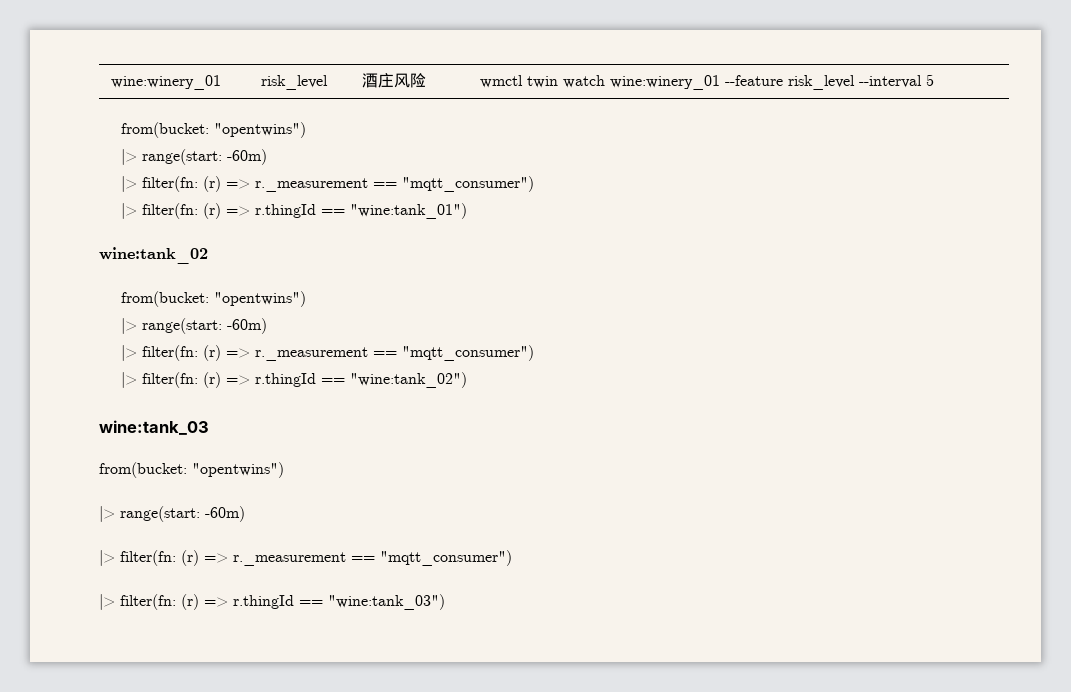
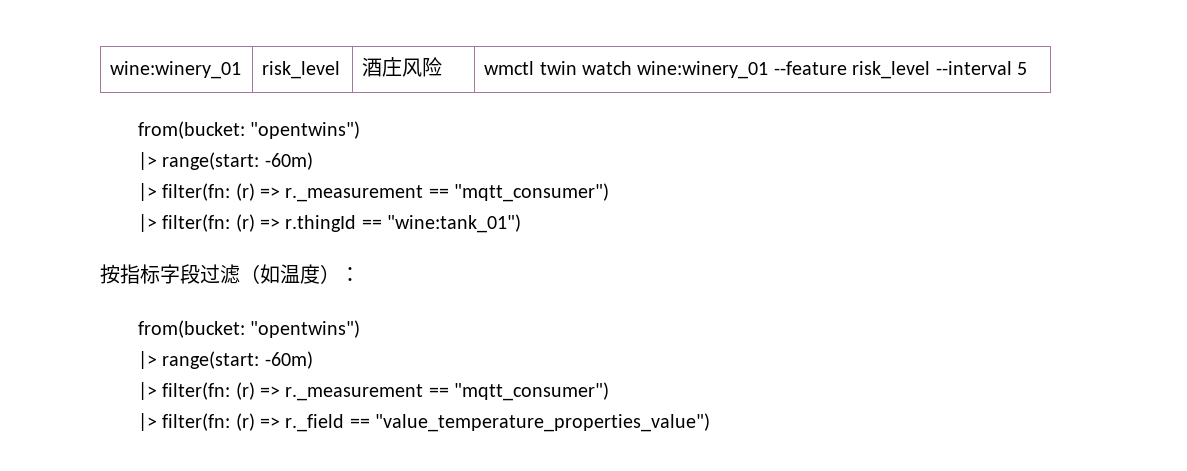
[99,247,208,264] wine:tank_02 -> [100,264,360,284] 按指标字段过滤（如温度）：
[255,372,468,388] [99,420,209,435] [99,462,284,478] [99,506,245,522] [99,550,512,566] [99,594,445,610] r.thingId == "wine:tank_02") // wine:tank_03 // from(bucket: "opentwins") // |> range(start: -60m) // |> filter(fn: (r) => r._measurement == "mqtt_consumer") // |> filter(fn: (r) => r.thingId == "wine:tank_03") -> [285,413,711,432] r._field == "value_temperature_properties_value")

